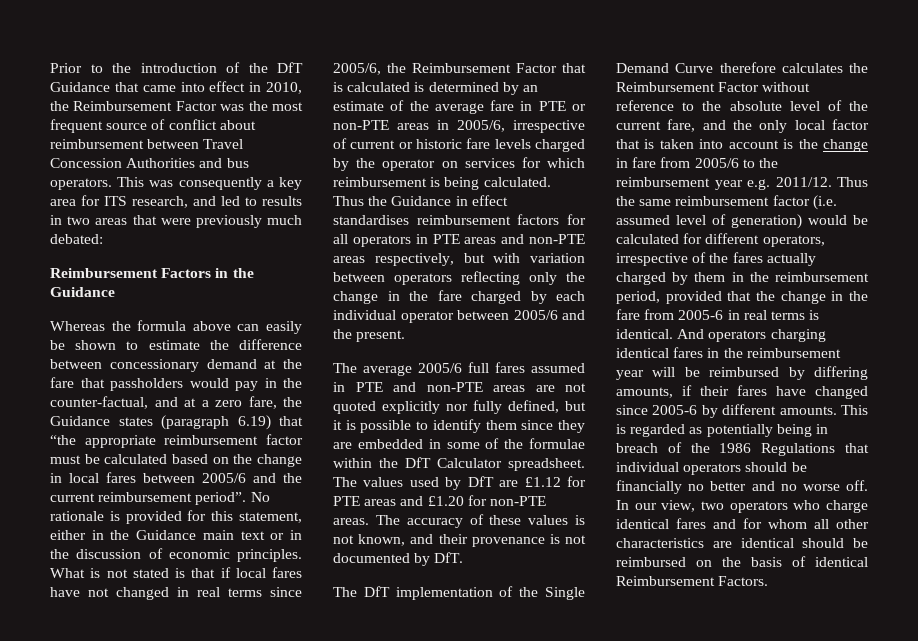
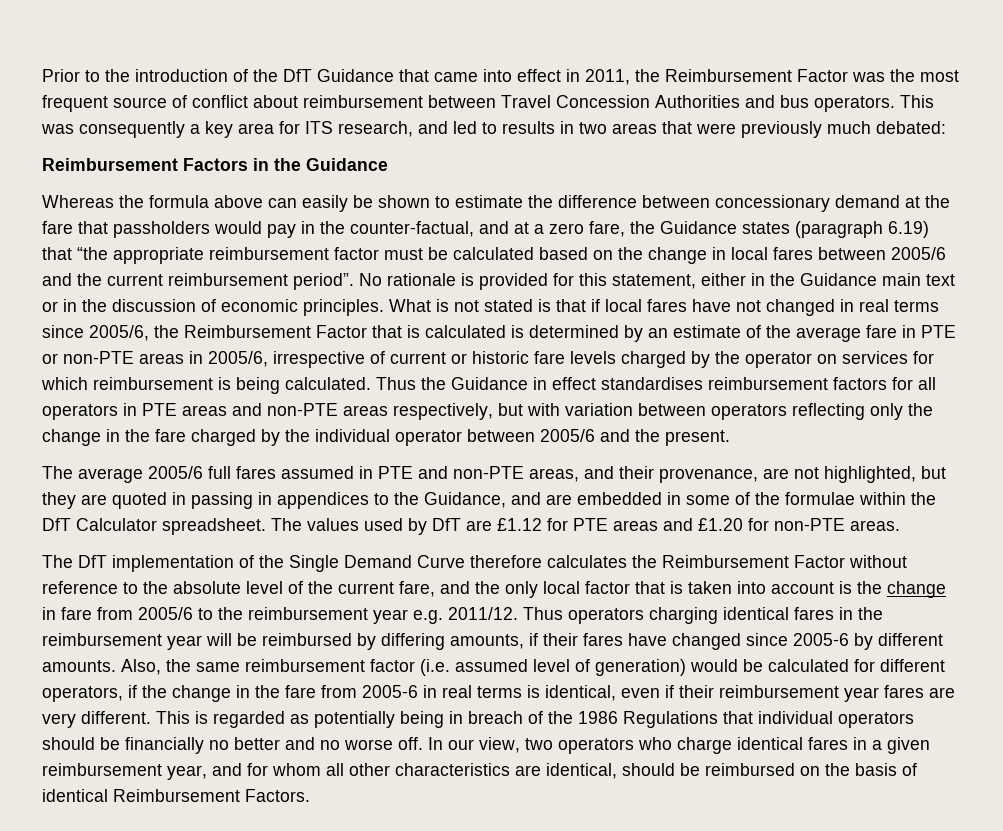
[266,82,302,94] 2010, -> [585,69,630,85] 2011,
[556,291,585,301] each -> [285,429,310,442] the
[493,383,586,392] [333,400,586,414] [333,419,585,433] areas are not quoted explicitly nor fully defined, but it is possible to identify them since they -> [529,466,946,483] [42,492,541,509] areas, and their provenance, are not highlighted, but they are quoted in passing in appendices to the Guidance, and
[375,514,585,528] [333,534,586,547] [333,552,464,566] The accuracy of these values is not known, and their provenance is not documented by DfT. -> (900, 525) none
[616,195,837,210] [616,214,868,229] [616,233,825,247] [616,252,816,266] [616,272,869,285] [616,291,868,304] [616,309,820,320] [616,329,705,339] the same reimbursement factor (i.e. assumed level of generation) would be calculated for different operators, irrespective of the fares actually charged by them in the reimbursement period, provided that the change in the fare from 2005-6 in real terms is identical. And -> (563, 613) none
(837, 410) none -> [121,659,945,676] [42,685,955,702] [42,711,151,728] Also, the same reimbursement factor (i.e. assumed level of generation) would be calculated for different operators, if the change in the fare from 2005-6 in real terms is identical, even if their reimbursement year fares are very different.
(706, 523) none -> [853,737,930,754] [42,763,207,780] in a given reimbursement year,
[740,538,794,548] identical -> [546,763,617,779] identical,

